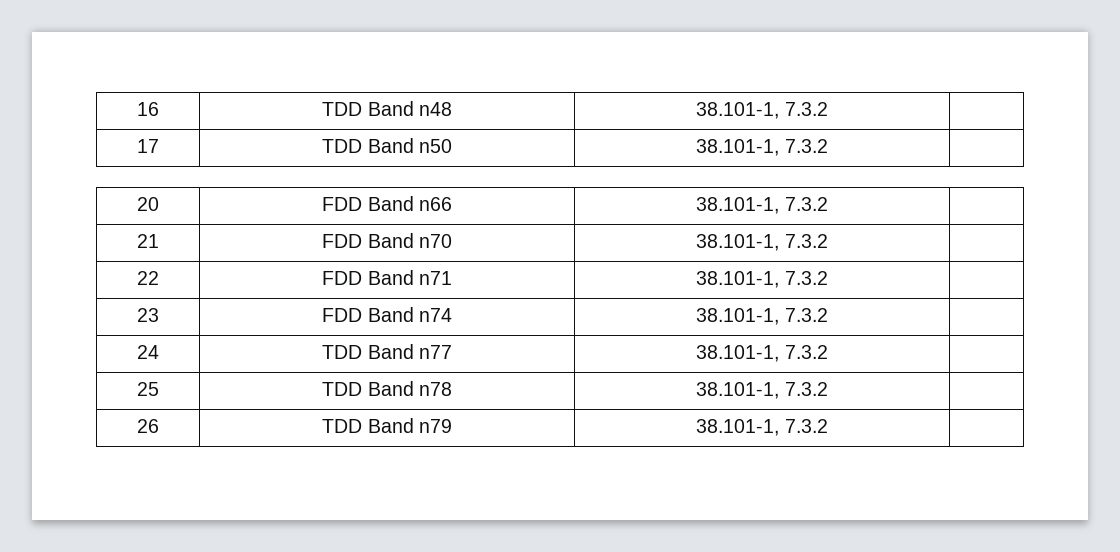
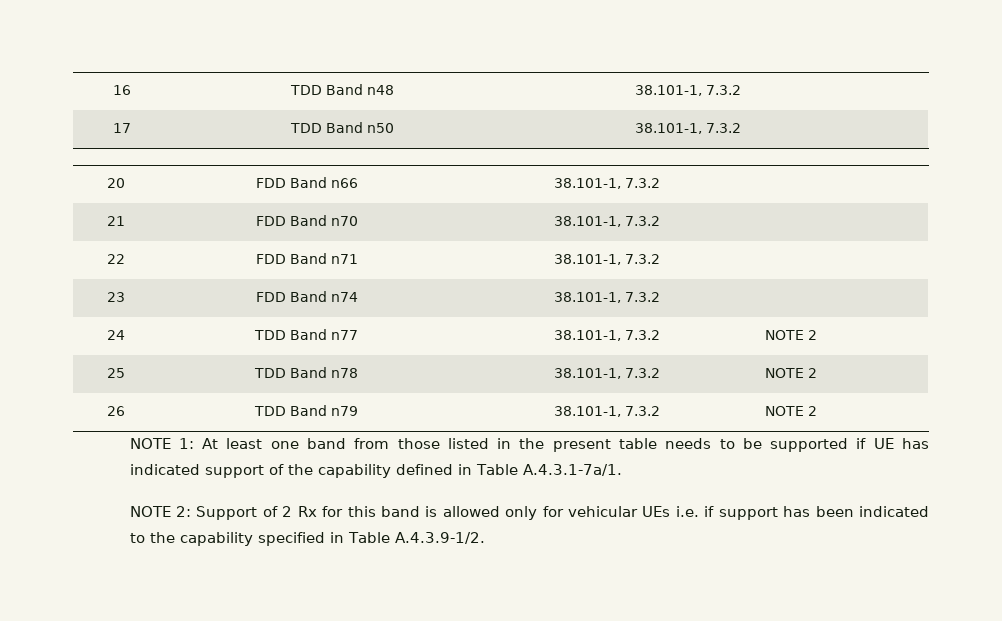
(828, 352) none -> [764,330,817,340] NOTE 2
(828, 389) none -> [764,368,817,378] NOTE 2
(828, 426) none -> [764,406,817,416] [129,438,929,452] [129,464,622,478] [129,506,930,520] [129,532,485,546] NOTE 2 // NOTE 1: At least one band from those listed in the present table needs to be supported if UE has indicated support of the capability defined in Table A.4.3.1-7a/1. // NOTE 2: Support of 2 Rx for this band is allowed only for vehicular UEs i.e. if support has been indicated to the capability specified in Table A.4.3.9-1/2.

